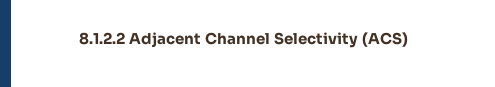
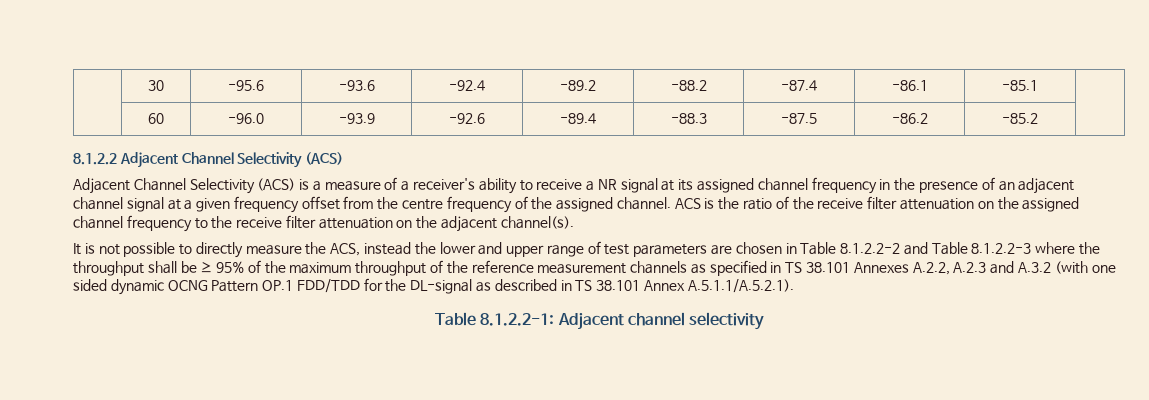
(79, 38) none -> [148,80,164,91] [228,80,264,91] [338,80,375,91] [449,80,485,91] [560,80,596,91] [670,80,707,91] [781,80,817,91] [891,80,928,91] [1002,80,1038,91] [148,113,164,124] [228,113,264,124] [338,113,375,124] [449,113,485,124] [560,113,596,124] [670,113,707,124] [781,113,817,124] [891,113,928,124] [1002,113,1038,124] | 30 | -95.6 | -93.6 | -92.4 | -89.2 | -88.2 | -87.4 | -86.1 | -85.1 | // | 60 | -96.0 | -93.9 | -92.6 | -89.4 | -88.3 | -87.5 | -86.2 | -85.2 | //
(409, 39) none -> [73,177,1075,194] [73,196,1080,213] [73,215,574,232] [73,241,1101,258] [73,260,1116,276] [73,278,794,295] [434,312,765,330] // Adjacent Channel Selectivity (ACS) is a measure of a receiver's ability to receive a NR signal at its assigned channel frequency in the presence of an adjacent channel signal at a given frequency offset from the centre frequency of the assigned channel. ACS is the ratio of the receive filter attenuation on the assigned channel frequency to the receive filter attenuation on the adjacent channel(s). // It is not possible to directly measure the ACS, instead the lower and upper range of test parameters are chosen in Table 8.1.2.2-2 and Table 8.1.2.2-3 where the throughput shall be ≥ 95% of the maximum throughput of the reference measurement channels as specified in TS 38.101 Annexes A.2.2, A.2.3 and A.3.2 (with one sided dynamic OCNG Pattern OP.1 FDD/TDD for the DL-signal as described in TS 38.101 Annex A.5.1.1/A.5.2.1). // Table 8.1.2.2-1: Adjacent channel selectivity

